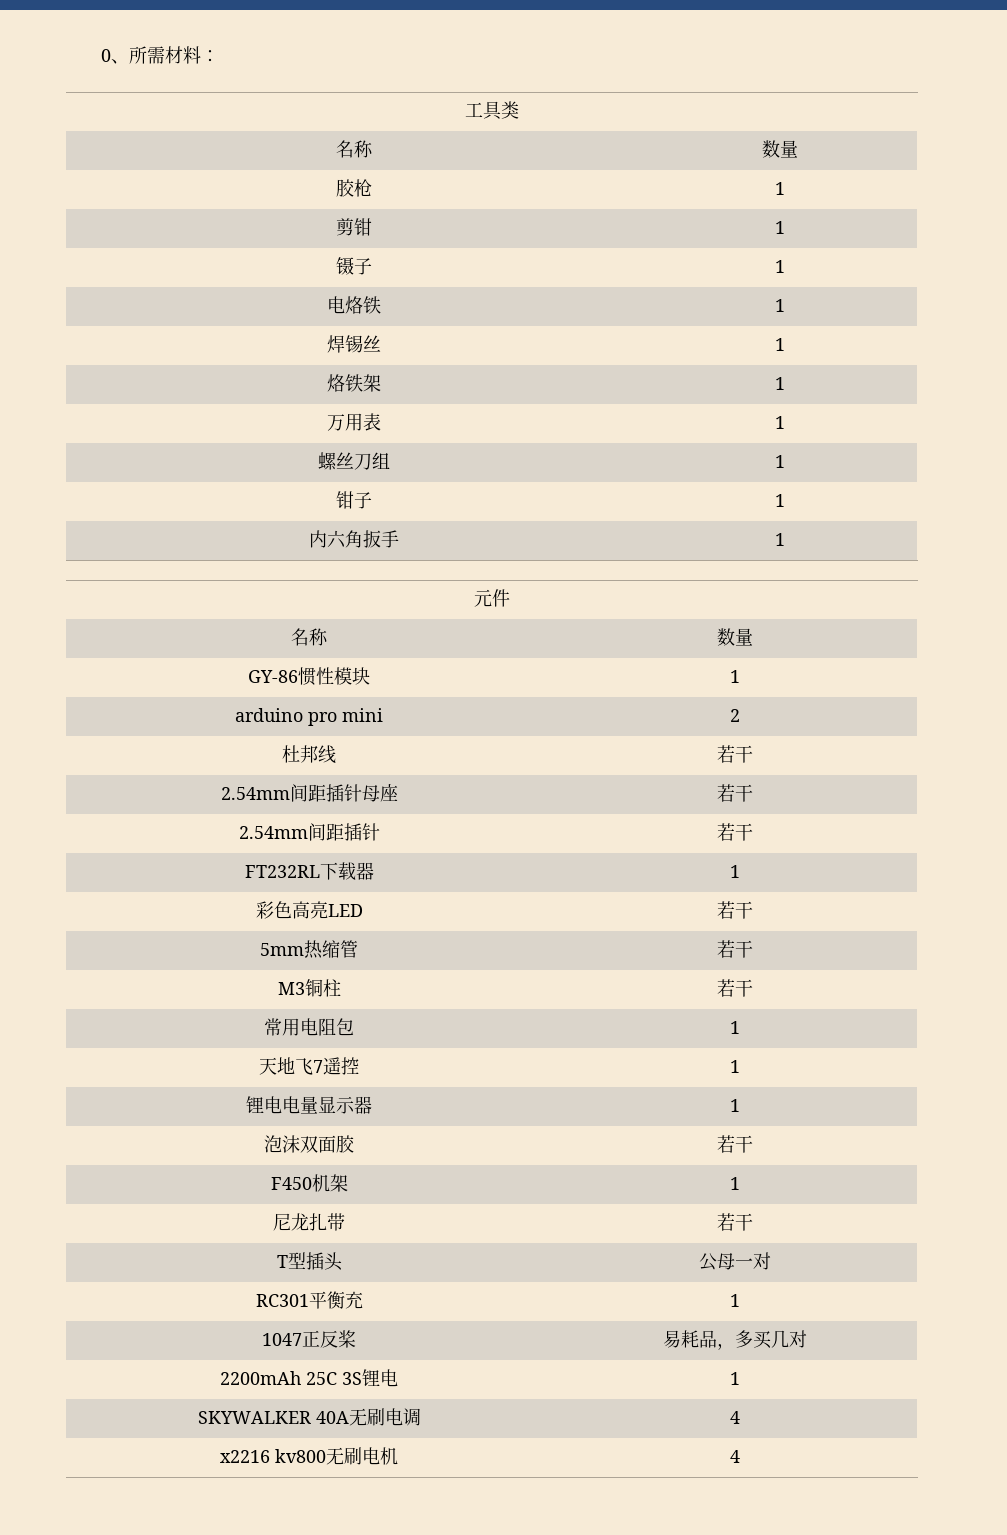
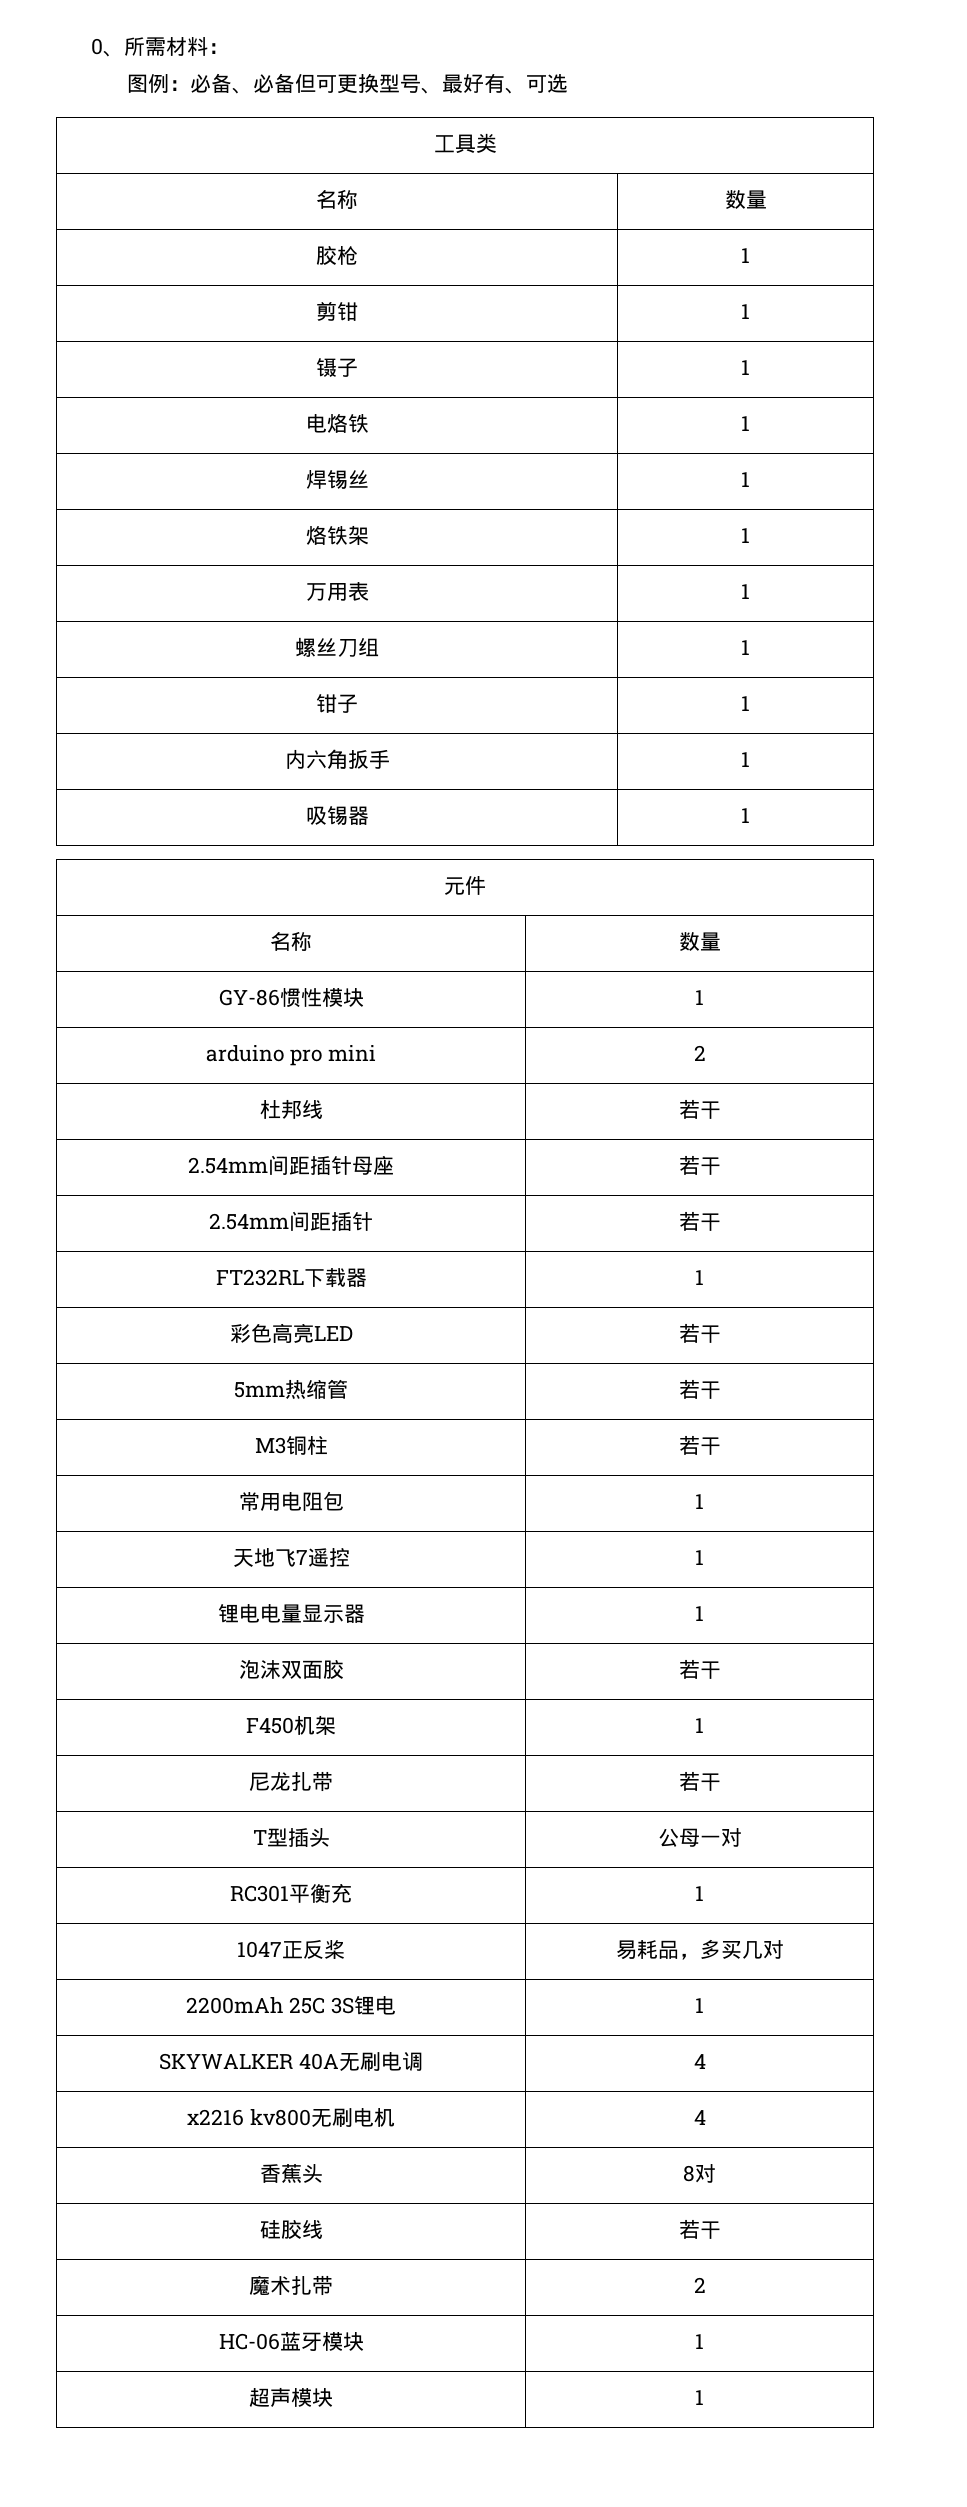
(219, 56) none -> [126,73,568,94] // 图例：必备、必备但可更换型号、最好有、可选
(785, 539) none -> [305,806,369,825] [741,808,750,823] // 吸锡器 | 1
(740, 1456) none -> [259,2164,323,2183] [683,2164,716,2183] [259,2219,323,2239] [678,2219,721,2239] [249,2275,333,2296] [693,2277,706,2293] [218,2332,364,2351] [695,2334,704,2349] [249,2387,333,2408] [695,2390,704,2405] // 香蕉头 | 8对 // 硅胶线 | 若干 // 魔术扎带 | 2 // HC-06蓝牙模块 | 1 // 超声模块 | 1

